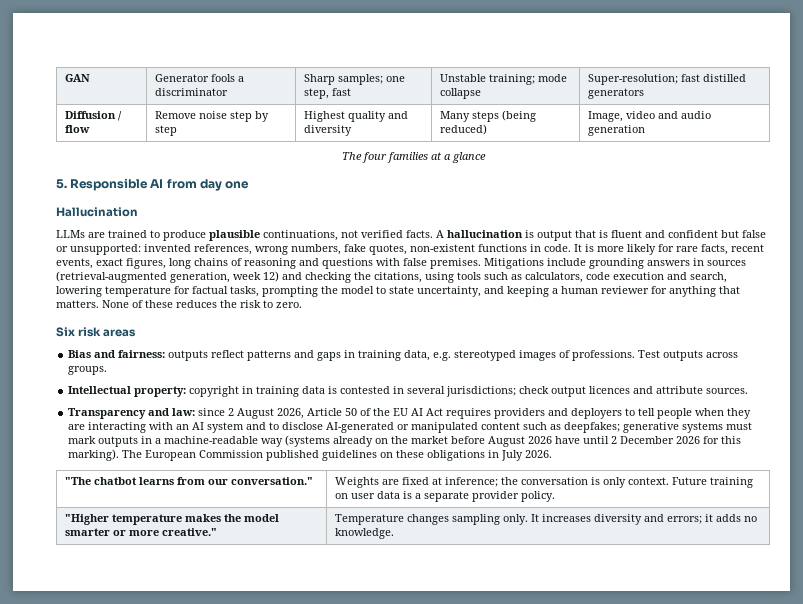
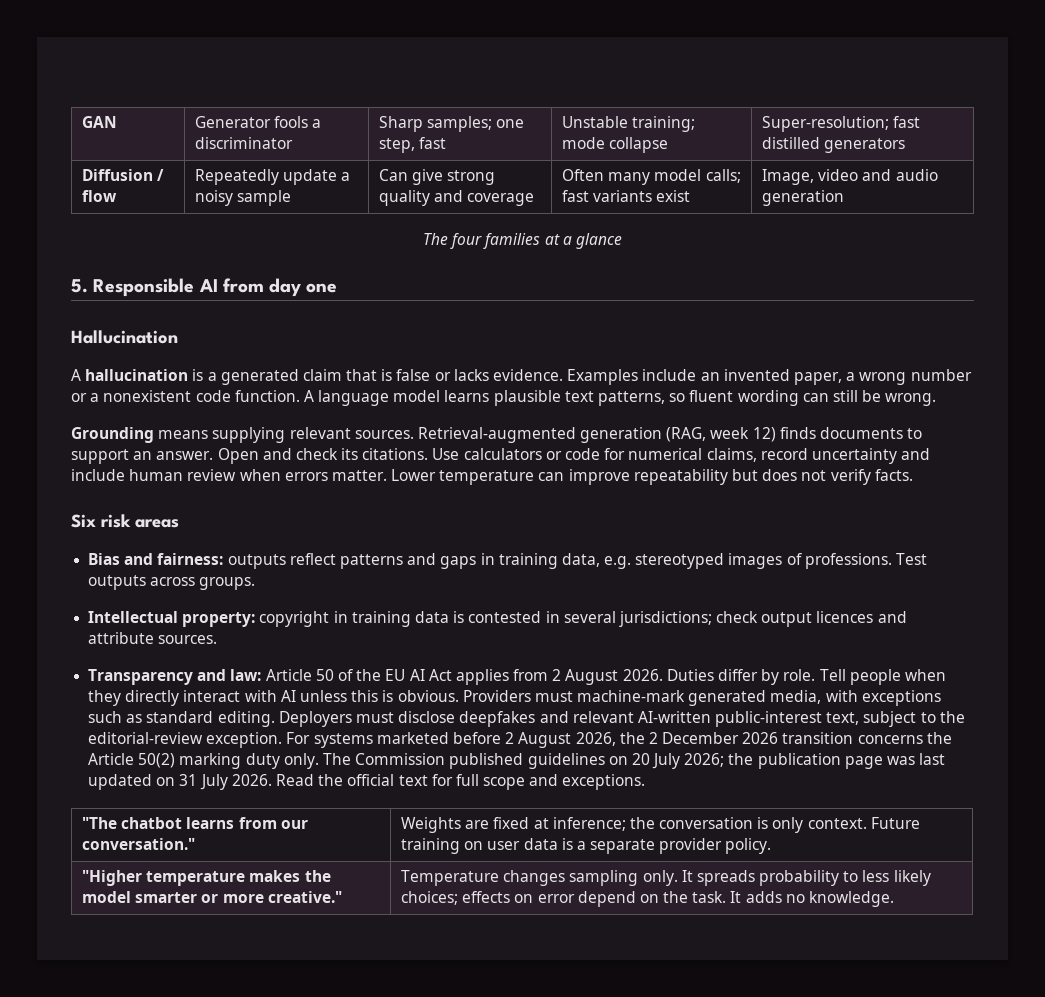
[154,111,269,122] [154,125,177,136] [303,111,408,122] [303,125,352,136] [439,110,536,122] [439,124,487,135] Remove noise step by step | Highest quality and diversity | Many steps (being reduced) -> [195,169,351,185] [195,190,292,206] [379,169,496,185] [379,190,535,206] [562,169,741,185] [562,190,691,202] Repeatedly update a noisy sample | Can give strong quality and coverage | Often many model calls; fast variants exist
[56,230,766,241] [56,244,764,255] [56,258,746,269] [56,271,727,283] [56,286,740,297] [56,300,302,308] LLMs are trained to produce plausible continuations, not verified facts. A hallucination is output that is fluent and confident but false or unsupported: invented references, wrong numbers, fake quotes, non-existent functions in code. It is more likely for rare facts, recent events, exact figures, long chains of reasoning and questions with false premises. Mitigations include grounding answers in sources (retrieval-augmented generation, week 12) and checking the citations, using tools such as calculators, code execution and search, lowering temperature for factual tasks, prompting the model to state uncertainty, and keeping a human reviewer for anything that matters. None of these reduces the risk to zero. -> [71,369,972,385] [71,390,937,406] [71,427,923,443] [71,448,931,464] [71,469,913,485] A hallucination is a generated claim that is false or lacks evidence. Examples include an invented paper, a wrong number or a nonexistent code function. A language model learns plausible text patterns, so fluent wording can still be wrong. // Grounding means supplying relevant sources. Retrieval-augmented generation (RAG, week 12) finds documents to support an answer. Open and check its citations. Use calculators or code for numerical claims, record uncertainty and include human review when errors matter. Lower temperature can improve repeatability but does not verify facts.
[198,408,305,419] since 2 August 2026, -> (262, 675) none
[446,408,752,419] [68,422,753,433] [68,435,742,447] [68,449,553,461] requires providers and deployers to tell people when they are interacting with an AI system and to disclose AI-generated or manipulated content such as deepfakes; generative systems must mark outputs in a machine-readable way (systems already on the market before August 2026 have until 2 December 2026 for this marking). The European Commission published guidelines on these obligations in July 2026. -> [455,669,946,685] [88,690,941,706] [88,711,965,727] [88,732,952,748] [88,753,946,769] [88,774,646,790] applies from 2 August 2026. Duties differ by role. Tell people when they directly interact with AI unless this is obvious. Providers must machine-mark generated media, with exceptions such as standard editing. Deployers must disclose deepfakes and relevant AI-written public-interest text, subject to the editorial-review exception. For systems marketed before 2 August 2026, the 2 December 2026 transition concerns the Article 50(2) marking duty only. The Commission published guidelines on 20 July 2026; the publication page was last updated on 31 July 2026. Read the official text for full scope and exceptions.
[541,514,713,525] increases diversity and errors; it -> [696,870,931,886] [401,891,742,907] spreads probability to less likely choices; effects on error depend on the task. It

